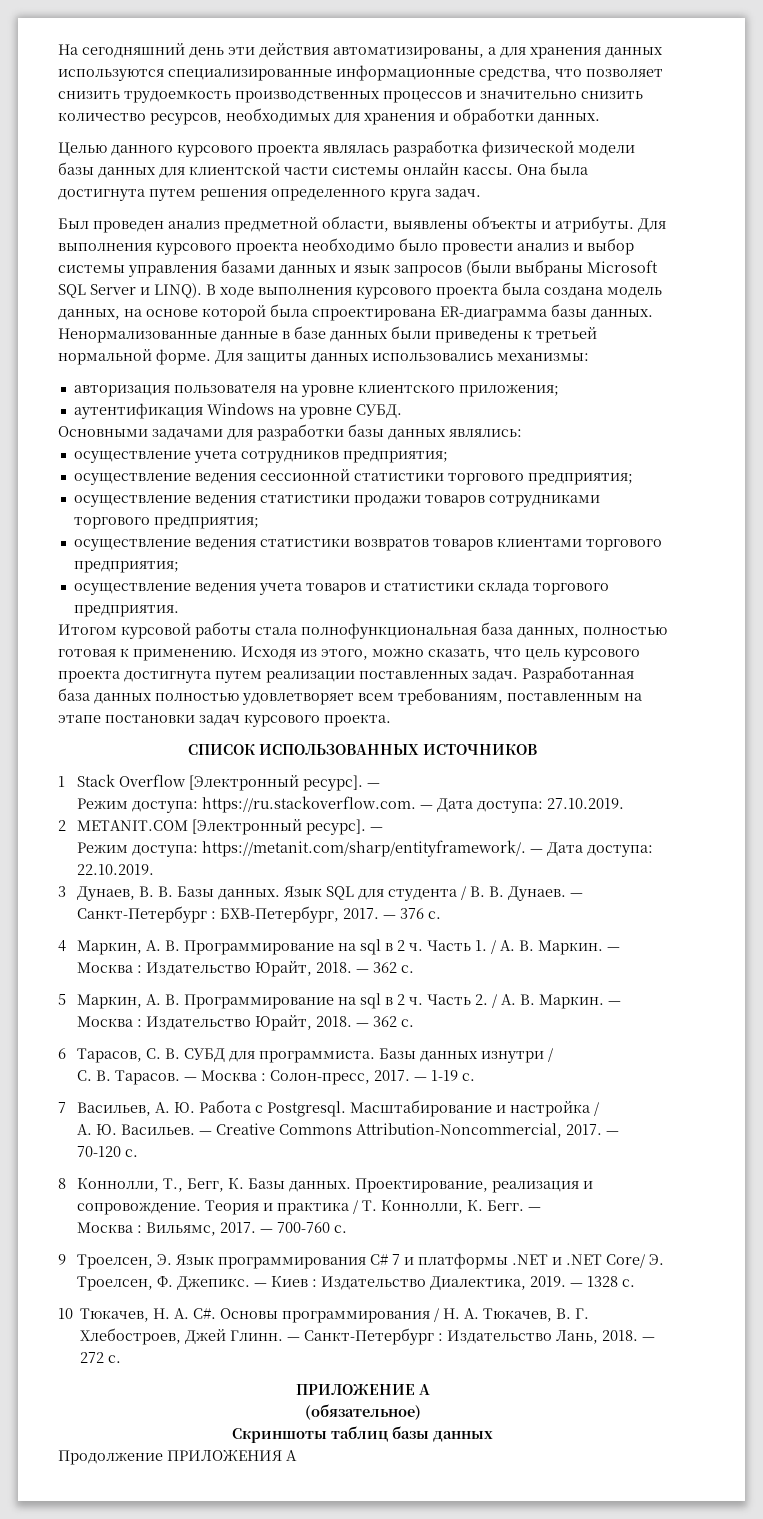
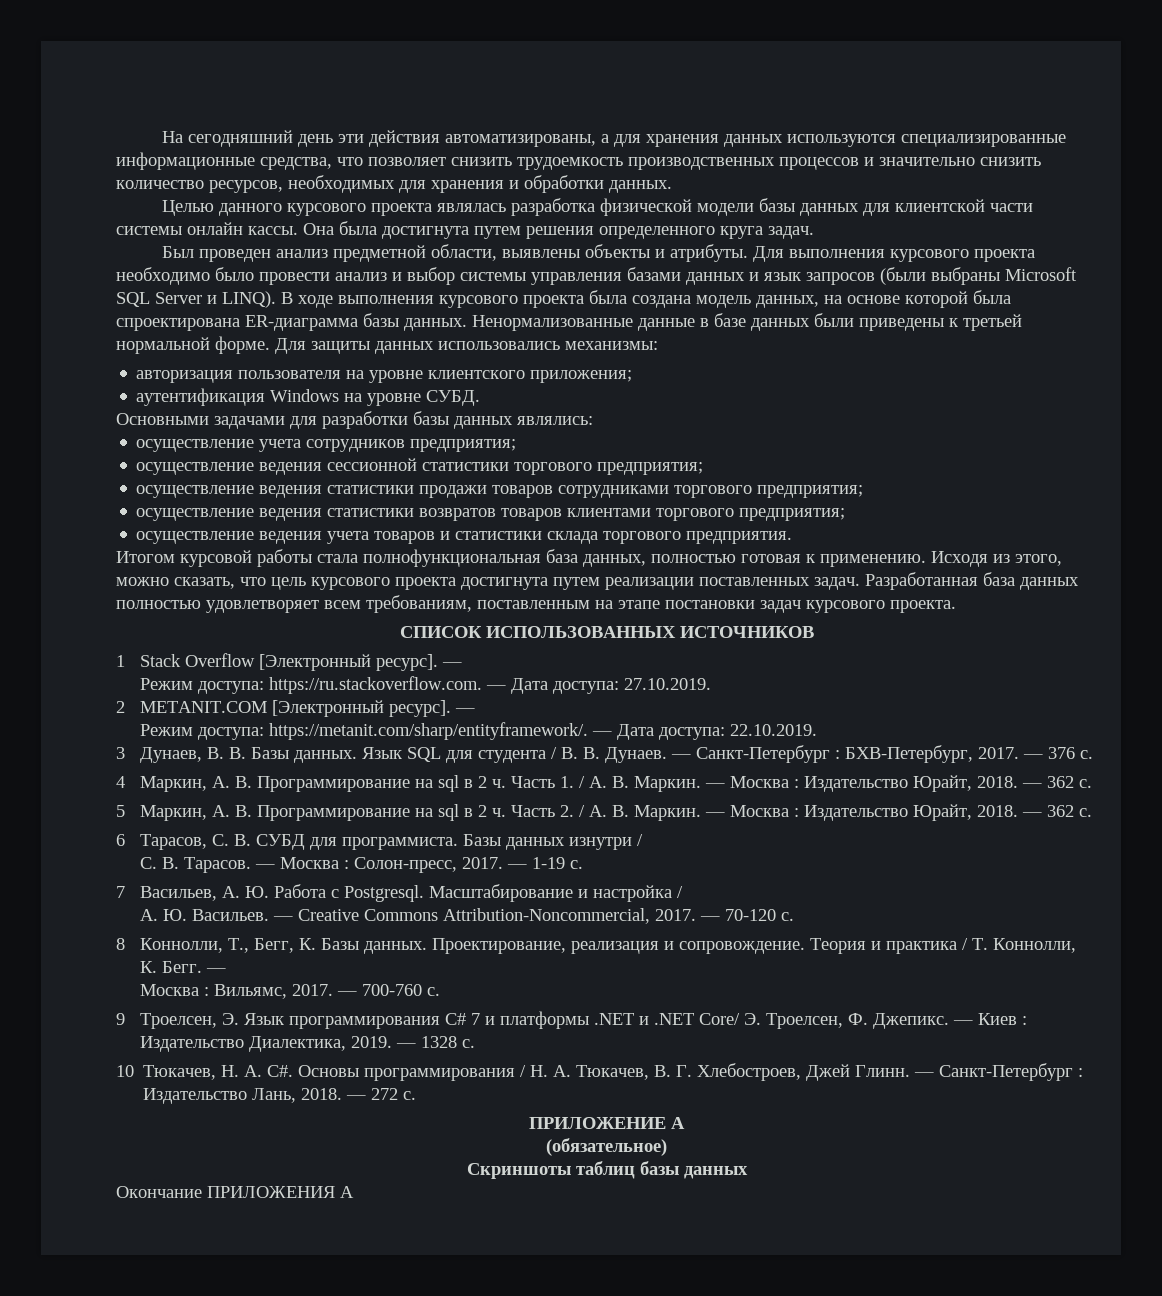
[58,1450,163,1465] Продолжение -> [116,1186,202,1198] Окончание

